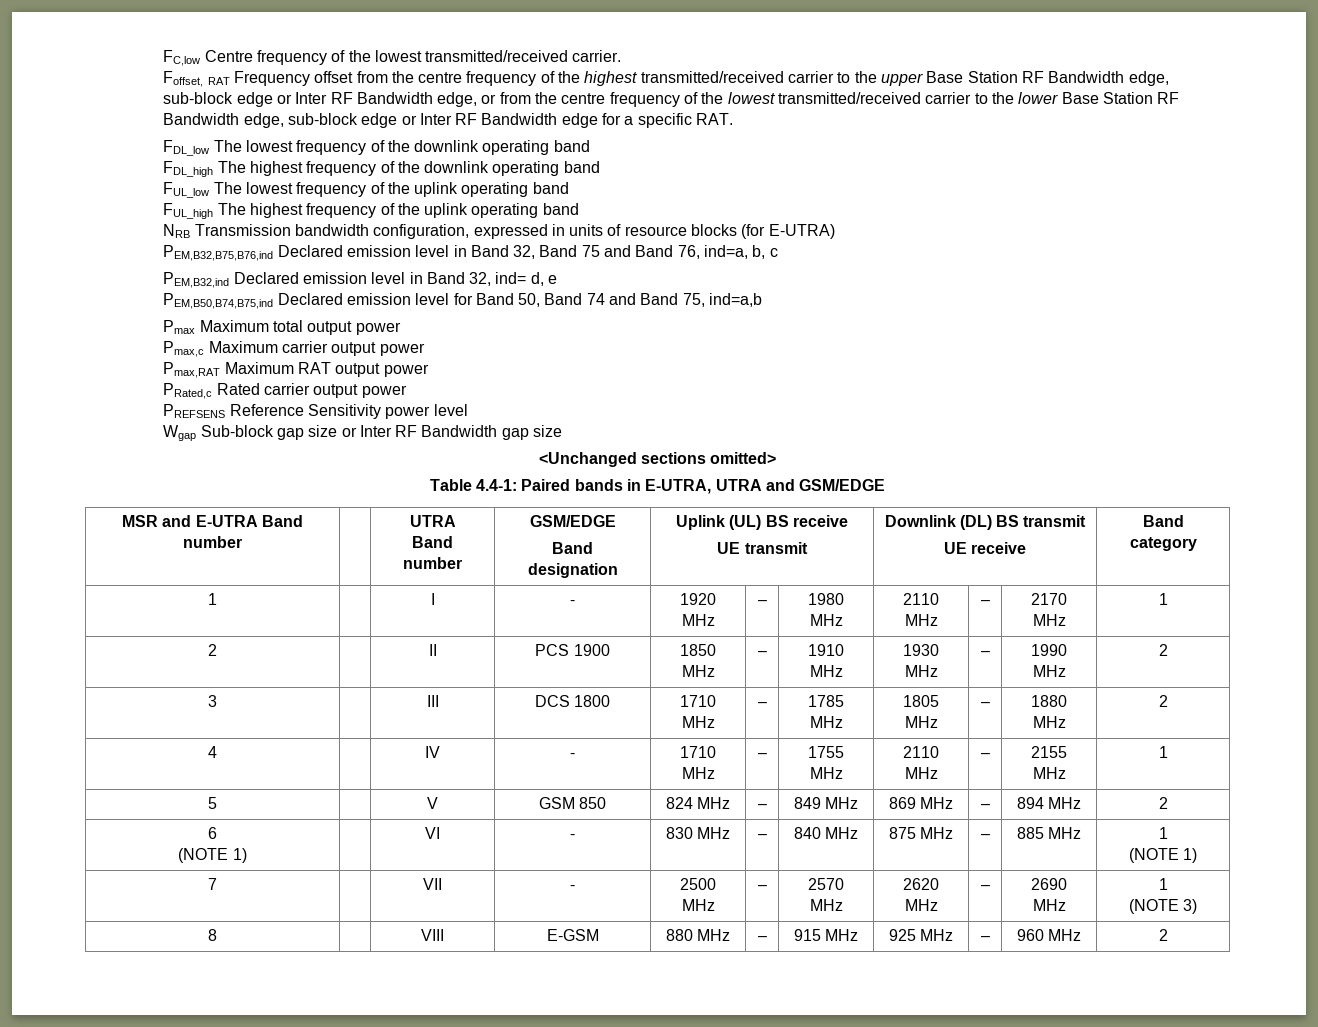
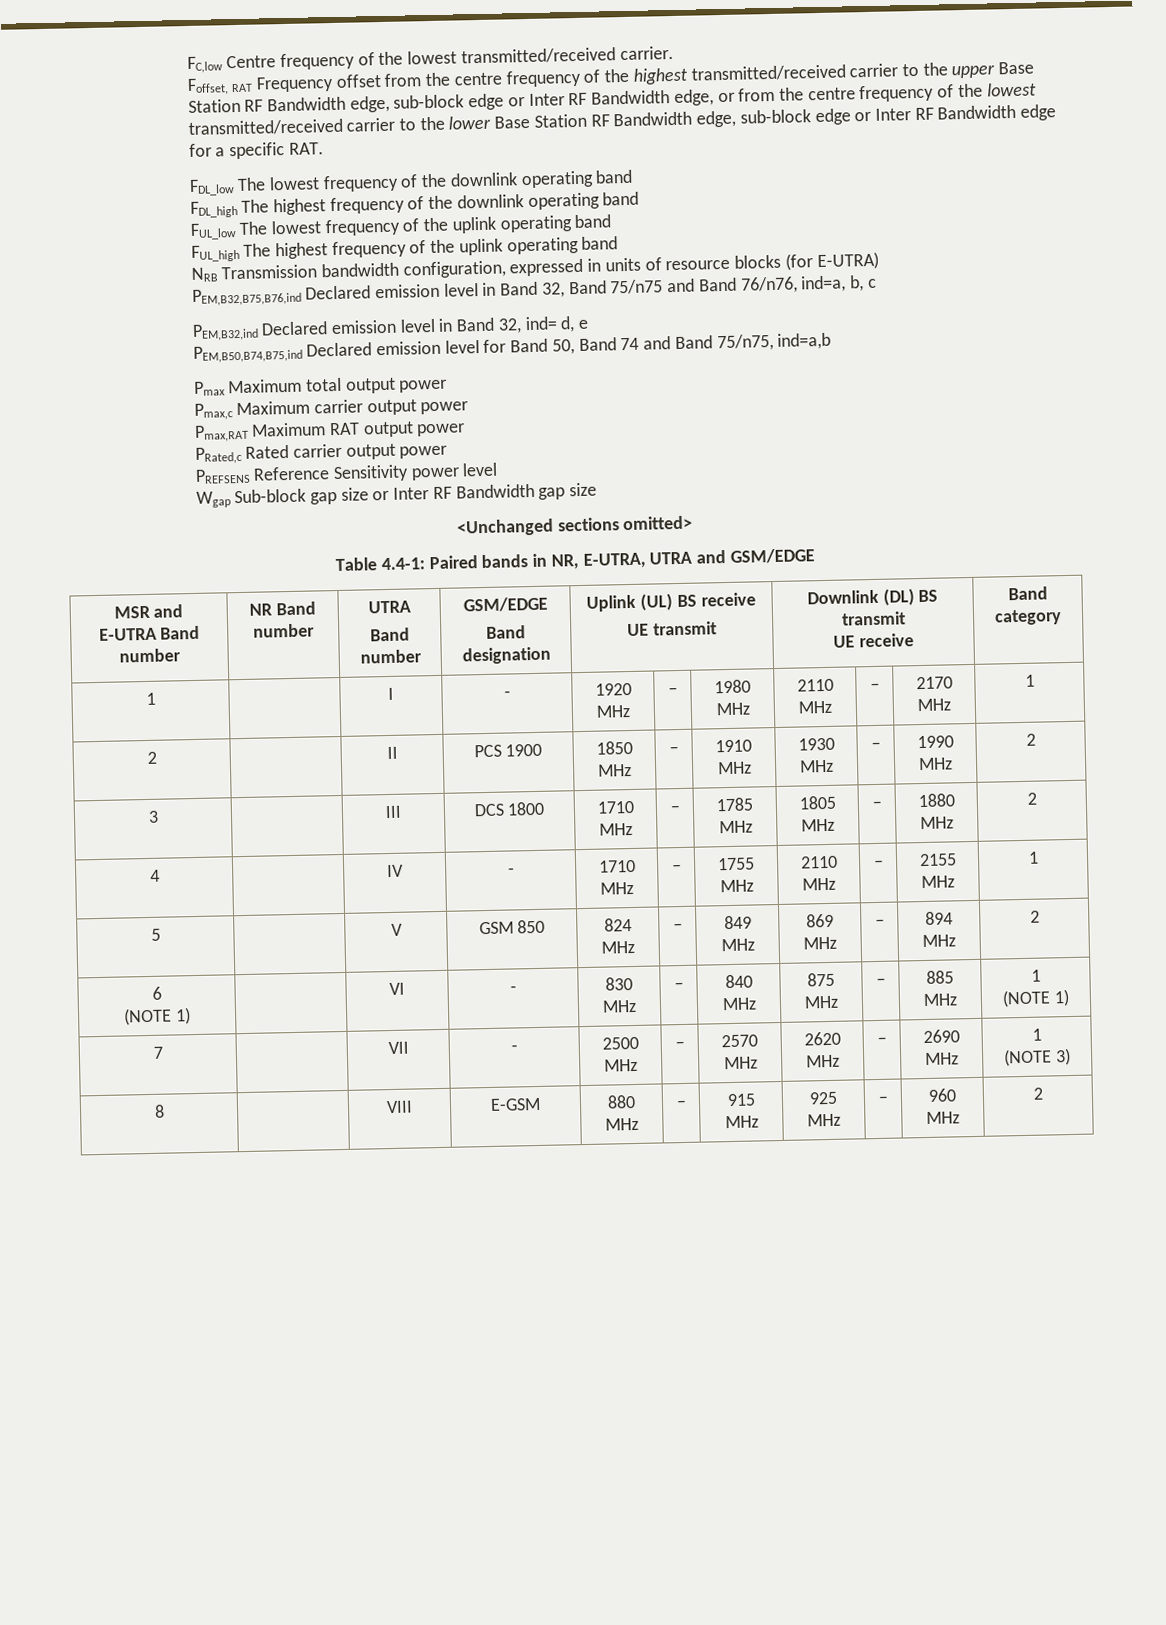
[581,245,700,259] 75 and Band 76, -> [610,276,798,295] 75/n75 and Band 76/n76,
[682,293,705,307] 75, -> [716,333,774,352] 75/n75,
(642, 485) none -> [550,554,579,570] NR,
(242, 542) none -> [249,601,316,616] [253,623,315,638] NR Band number

